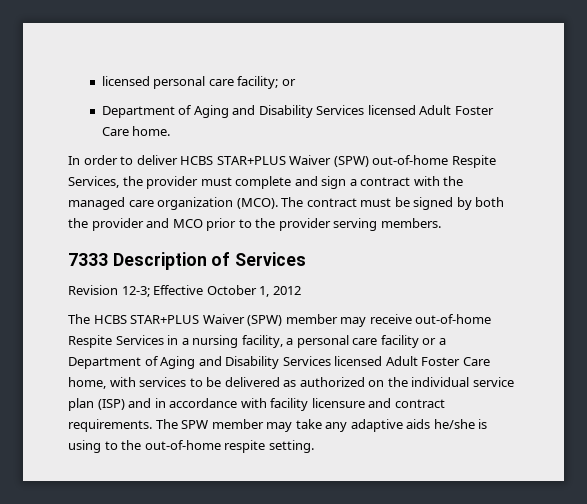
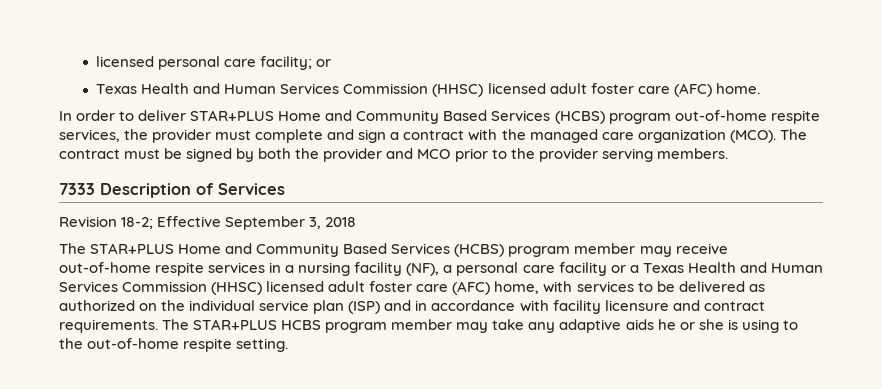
[101,105,494,118] [101,127,129,136] Department of Aging and Disability Services licensed Adult Foster Care -> [96,83,712,97] Texas Health and Human Services Commission (HHSC) licensed adult foster care (AFC)
[180,155,496,168] [68,176,119,188] HCBS STAR+PLUS Waiver (SPW) out-of-home Respite Services, -> [190,110,820,124] [59,129,120,142] STAR+PLUS Home and Community Based Services (HCBS) program out-of-home respite services,
[121,285,301,297] [68,314,283,326] 12-3; Effective October 1, 2012 // The HCBS STAR+PLUS Waiver (SPW) -> [121,216,357,230] [59,243,571,257] 18-2; Effective September 3, 2018 // The STAR+PLUS Home and Community Based Services (HCBS) program
[68,335,164,348] Respite Services -> [155,262,266,276] respite services
[241,335,283,348] facility, -> [354,262,440,276] facility (NF),
[68,356,490,369] Department of Aging and Disability Services licensed Adult Foster Care -> [642,262,823,273] [59,281,491,295] Texas Health and Human Services Commission (HHSC) licensed adult foster care (AFC)
[181,420,209,429] SPW -> [193,319,388,333] STAR+PLUS HCBS program
[433,419,475,429] he/she -> [657,319,724,330] he or she

